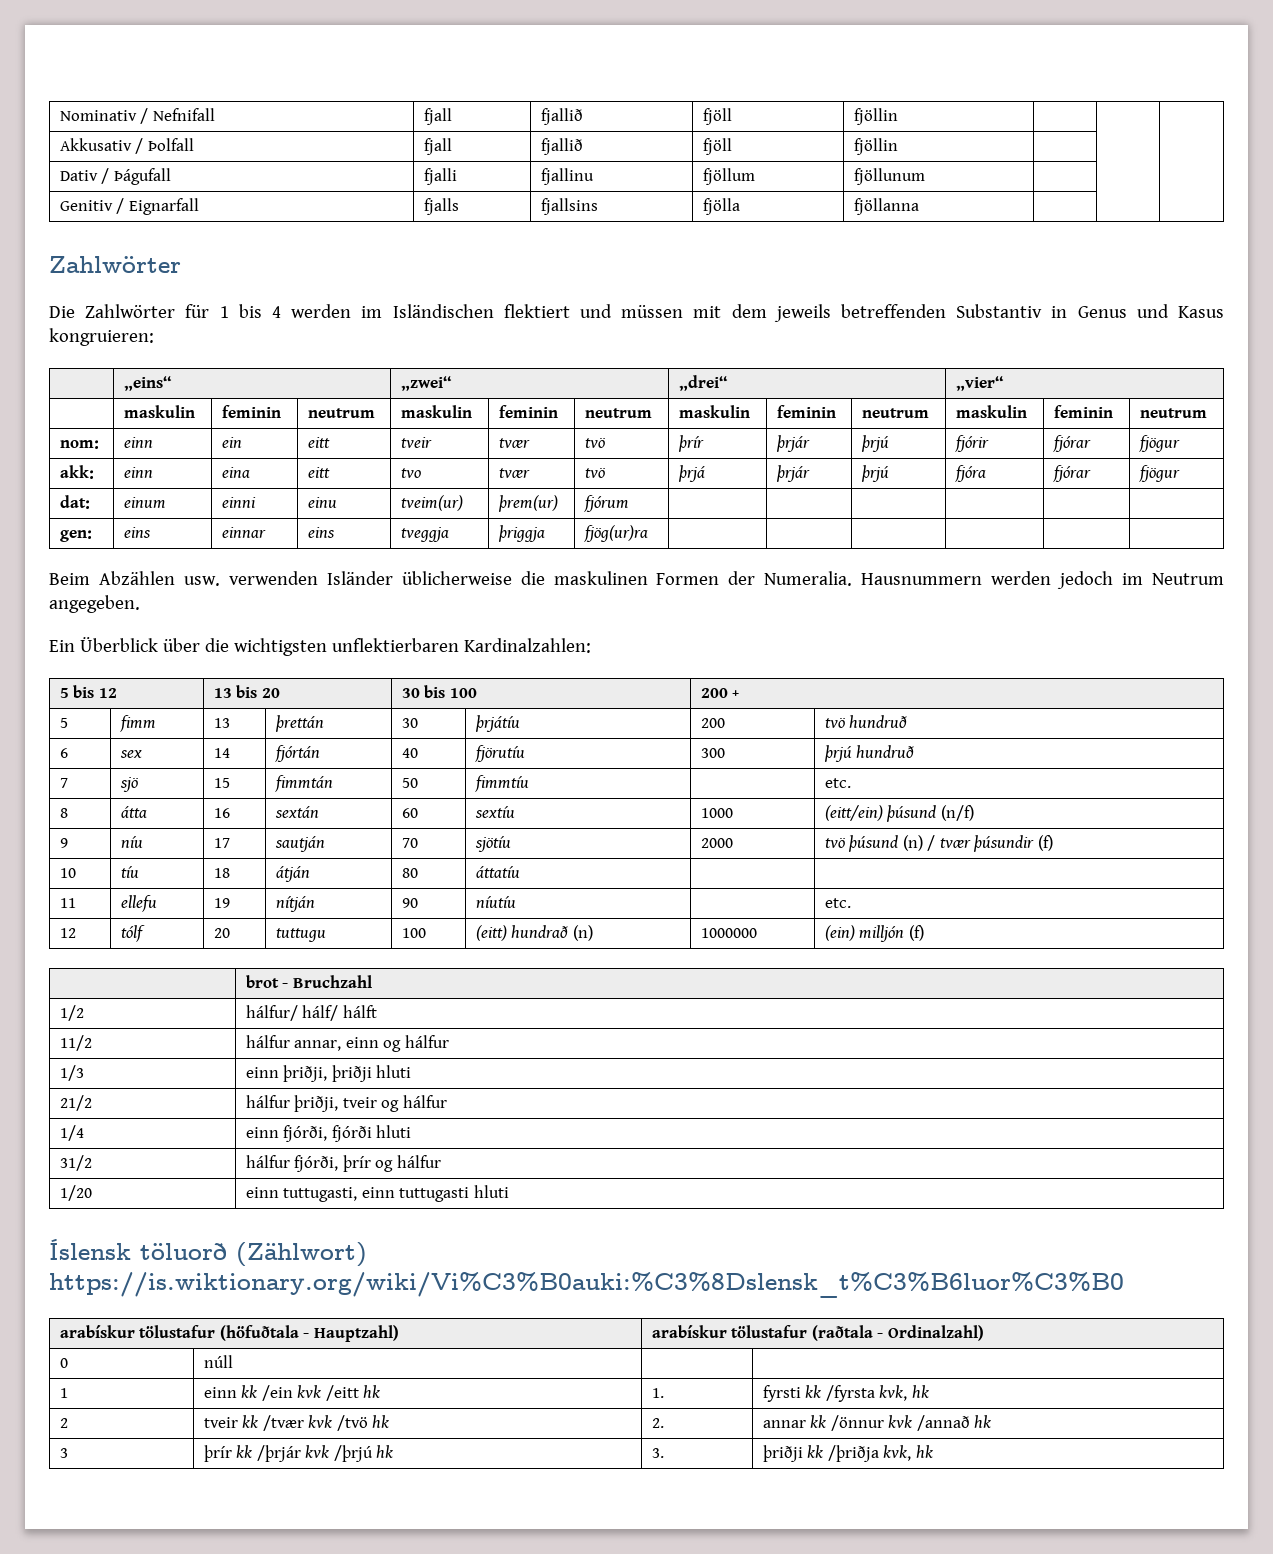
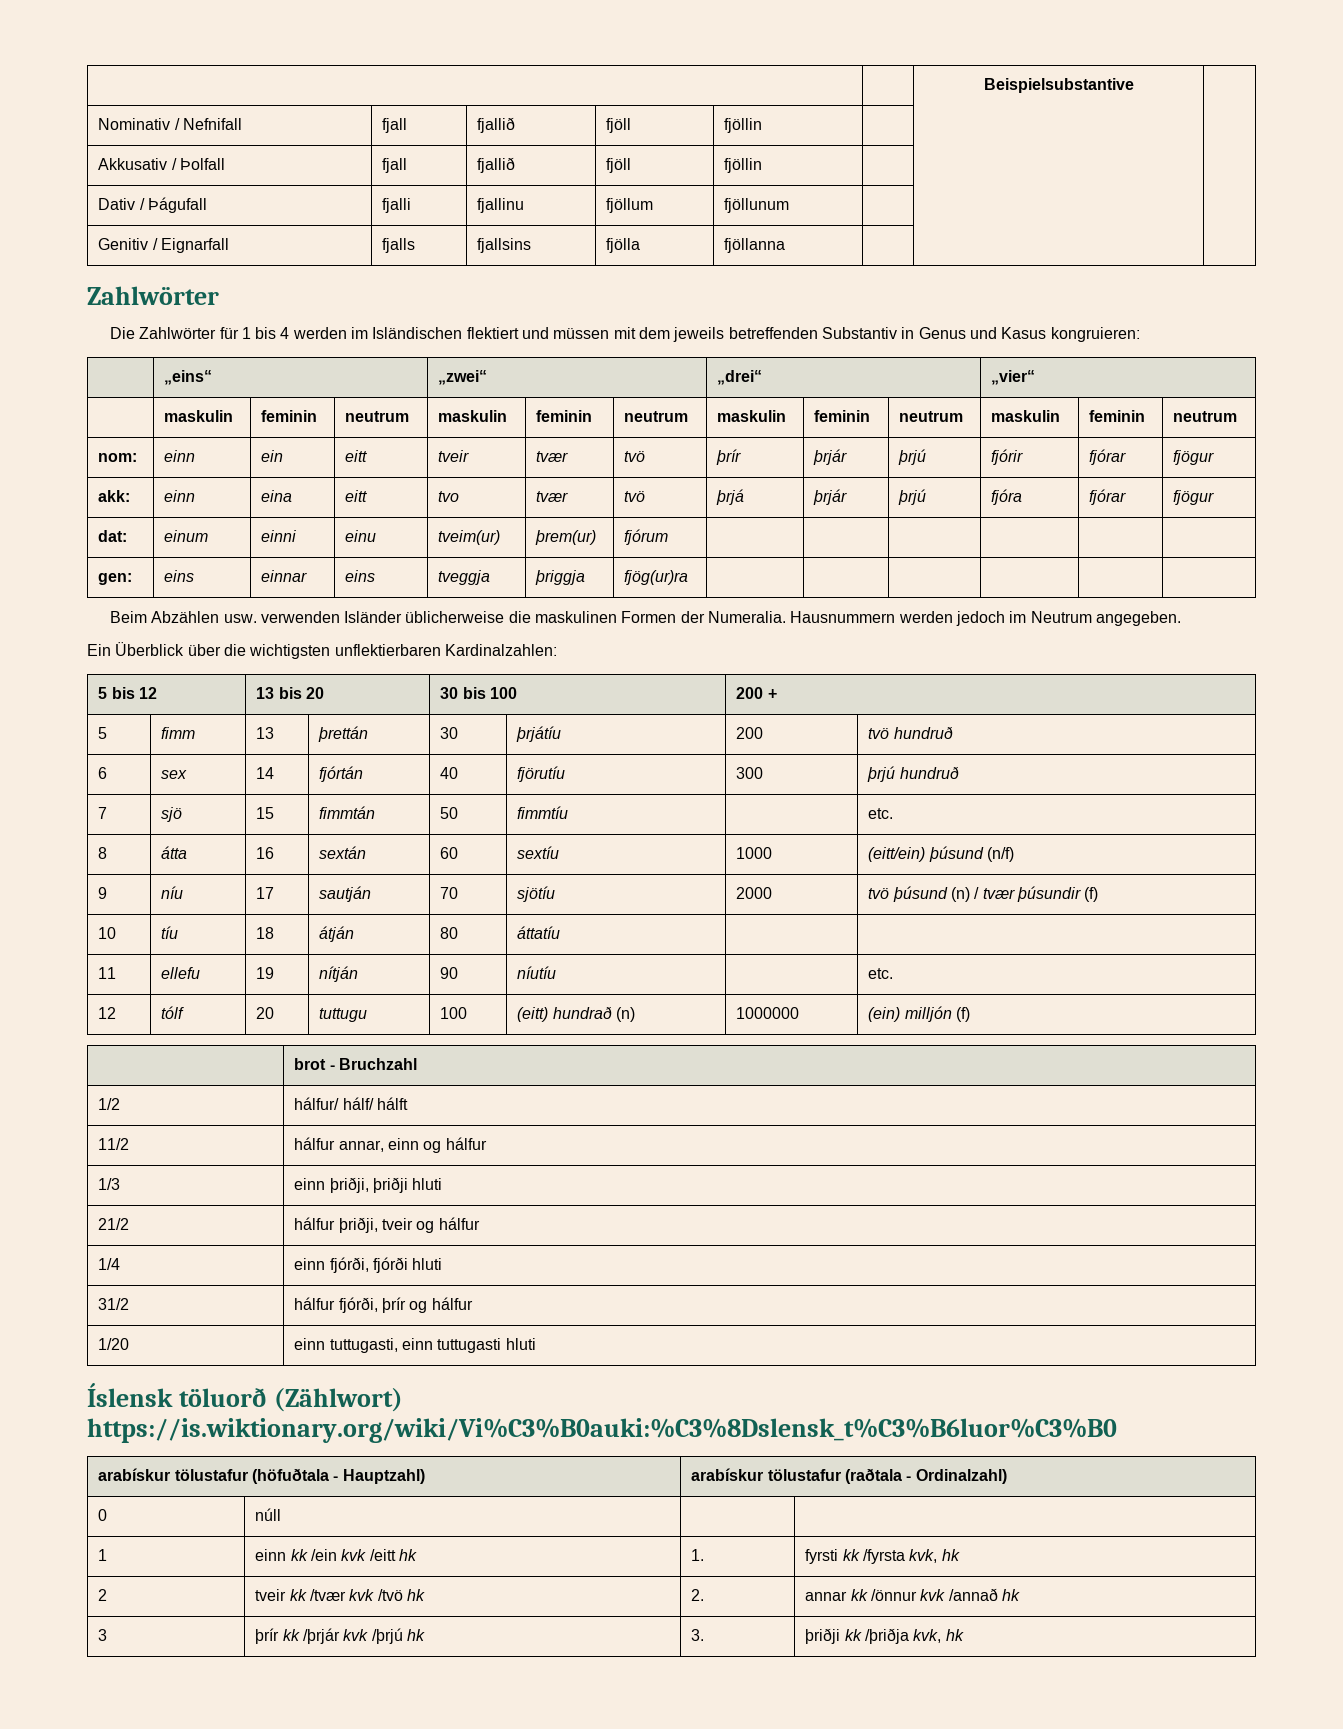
(59, 115) none -> [983,78,1134,93] | | Beispielsubstantive | //

